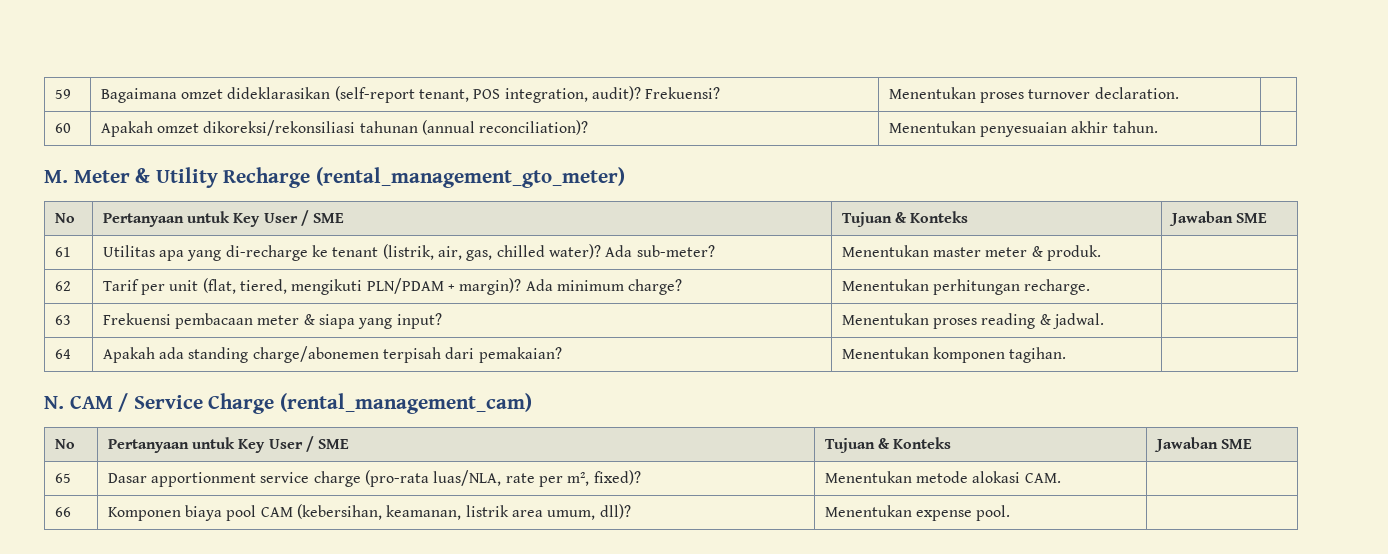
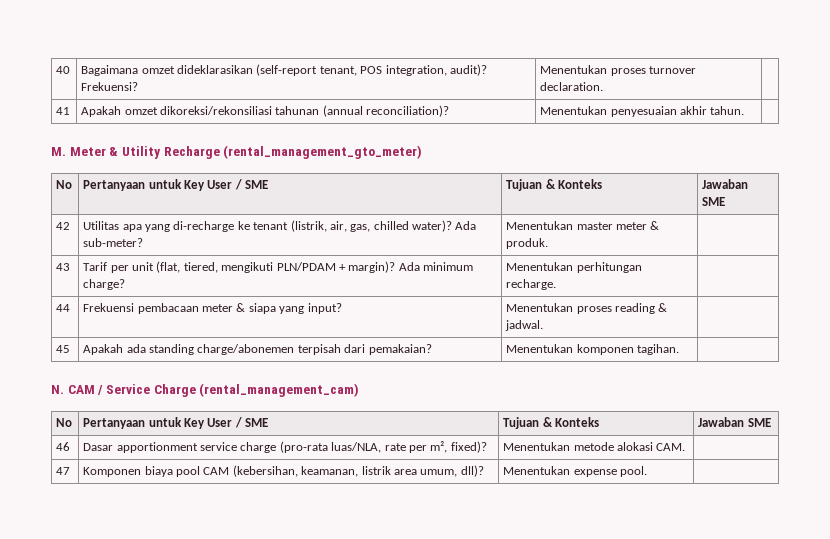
[54,89,71,99] 59 -> [56,66,71,74] 40
[54,123,71,133] 60 -> [56,107,71,115] 41
[54,247,71,257] 61 -> [56,222,71,230] 42
[54,281,71,291] 62 -> [56,263,71,271] 43
[54,315,71,325] 63 -> [56,304,71,312] 44
[54,349,71,359] 64 -> [56,345,71,353] 45
[54,473,71,483] 65 -> [56,442,71,451] 46
[54,507,71,517] 66 -> [56,467,71,475] 47

